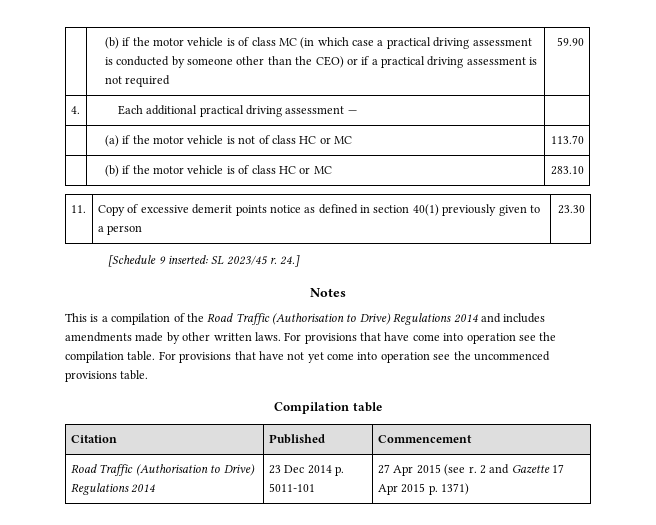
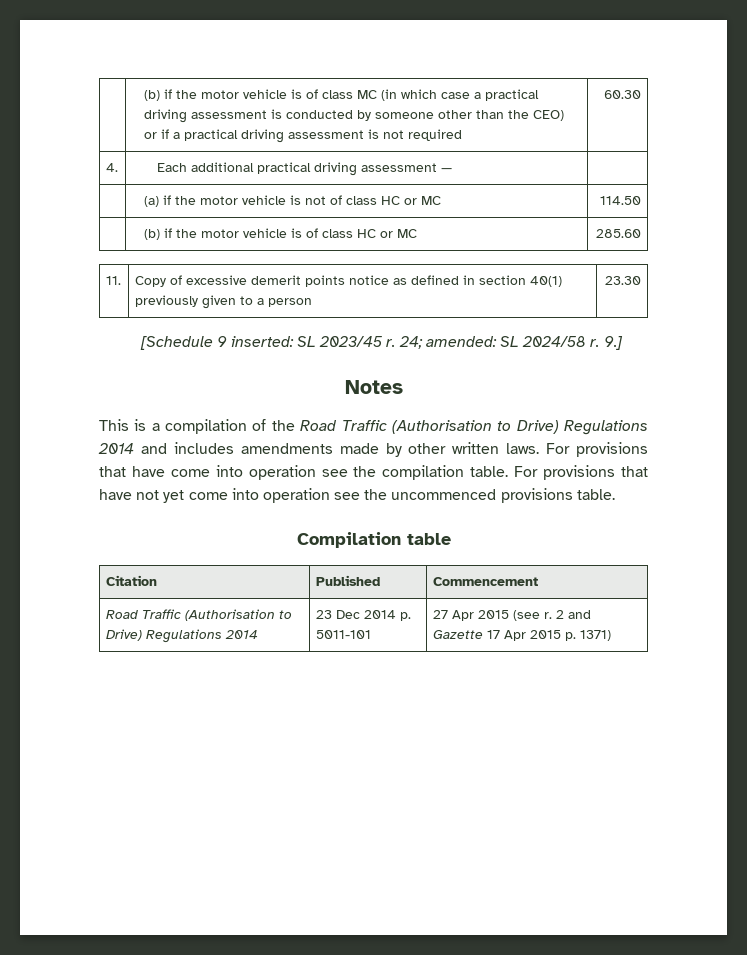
[557,37,585,46] 59.90 -> [604,90,642,99] 60.30
[551,135,585,144] 113.70 -> [600,196,642,205] 114.50
[551,166,585,175] 283.10 -> [596,229,642,238] 285.60
[280,255,301,267] 24.] -> [398,336,623,350] 24; amended: SL 2024/58 r. 9.]

